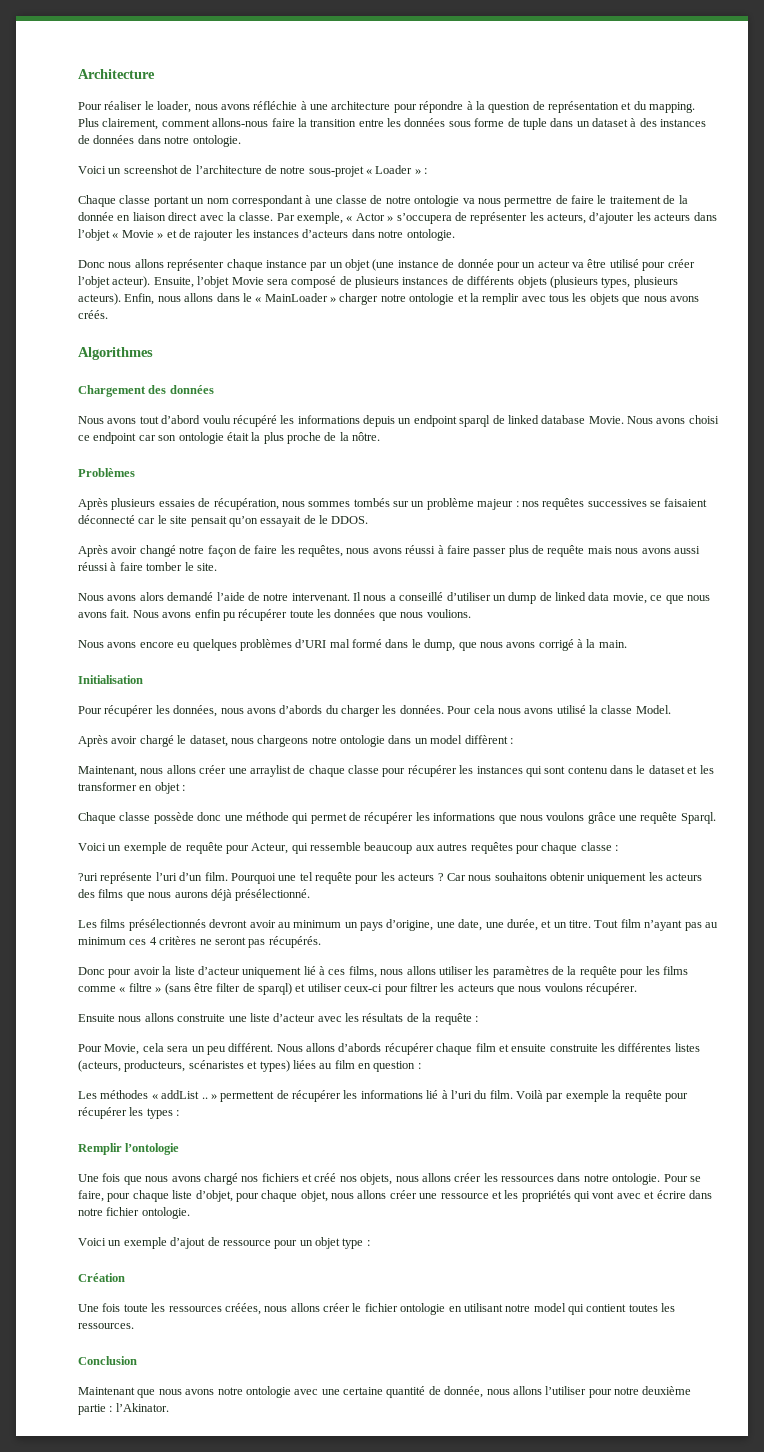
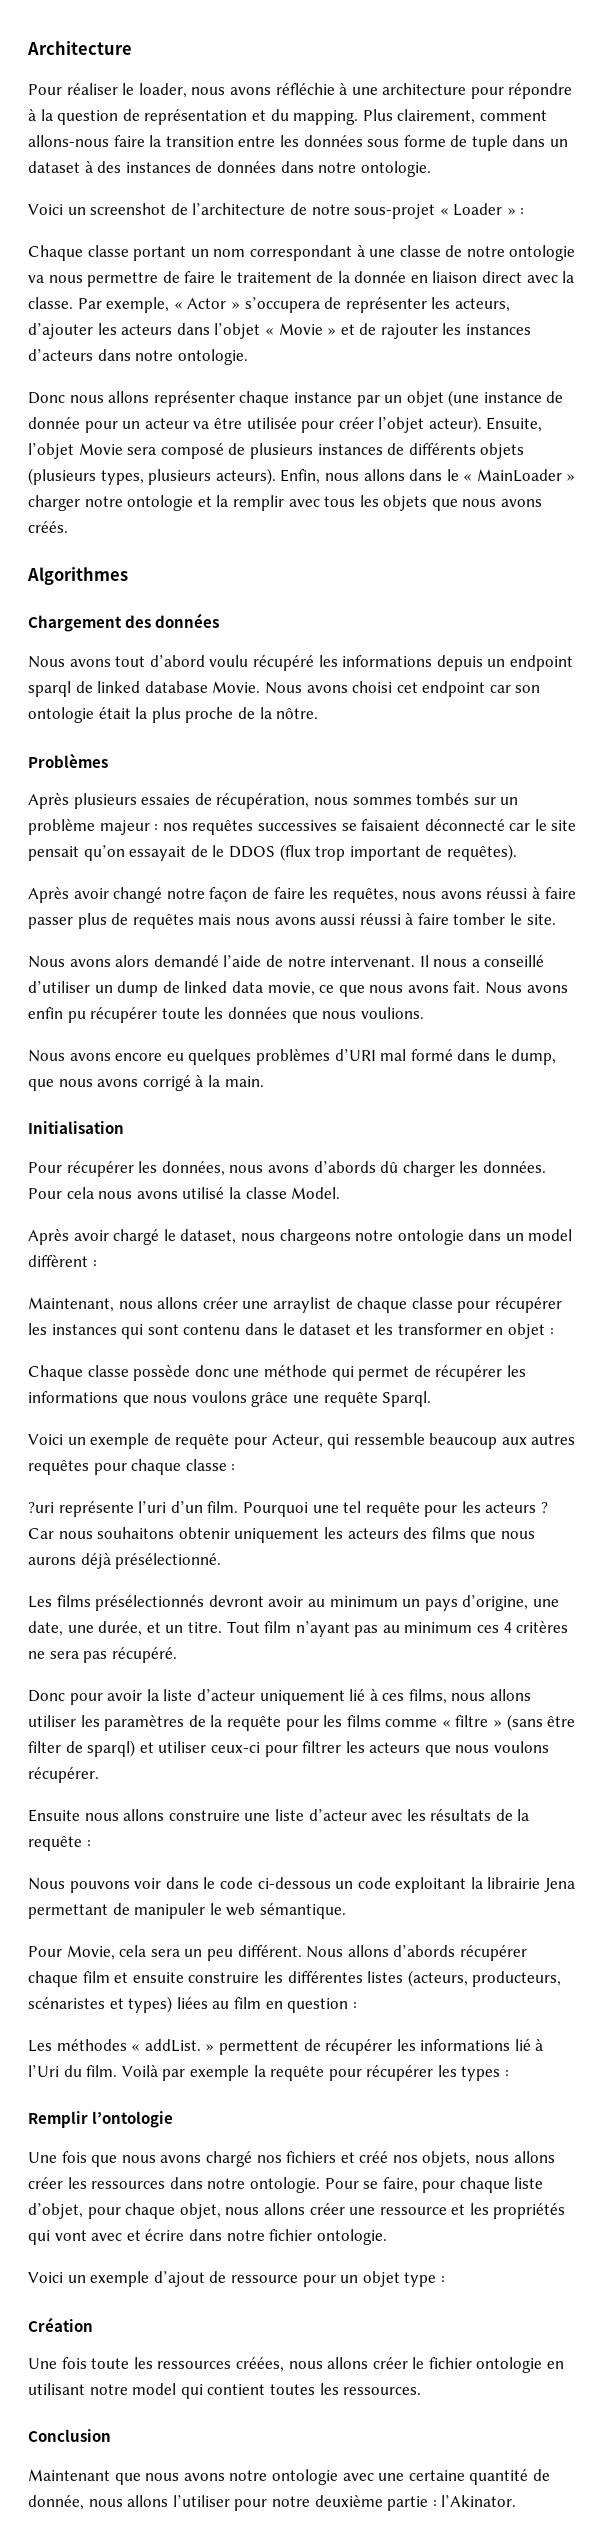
[609,259,639,268] utilisé -> [246,417,297,429] utilisée
[78,435,90,441] ce -> [396,682,418,693] cet
[331,516,369,524] DDOS. -> [228,844,517,861] DDOS (flux trop important de requêtes).
[547,545,585,557] requête -> [132,914,194,929] requêtes
[325,705,339,714] du -> [380,1161,399,1173] dû
[214,936,321,948] seront pas récupérés. -> [49,1647,177,1663] sera pas récupéré.
[177,1014,226,1022] construite -> [168,1810,240,1821] construire
(478, 1019) none -> [28,1877,576,1893] [28,1903,346,1919] // Nous pouvons voir dans le code ci-dessous un code exploitant la librairie Jena permettant de manipuler le web sémantique.
[549,1044,598,1052] construite -> [188,1972,260,1983] construire
[161,1090,208,1099] addList .. -> [144,2039,201,2052] addList.
[450,1090,472,1099] l’uri -> [28,2065,59,2077] l’Uri

